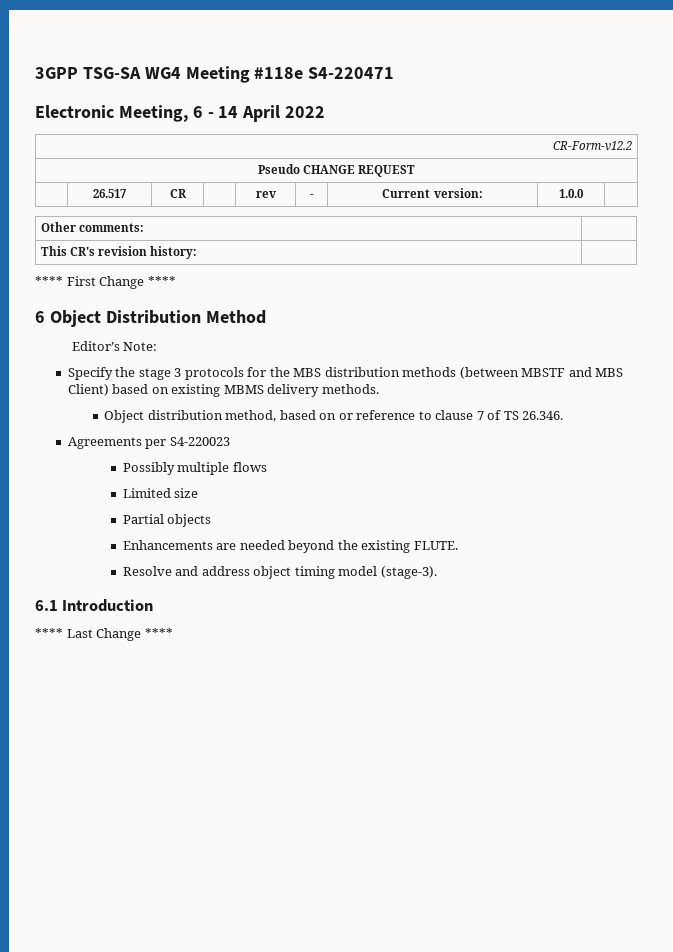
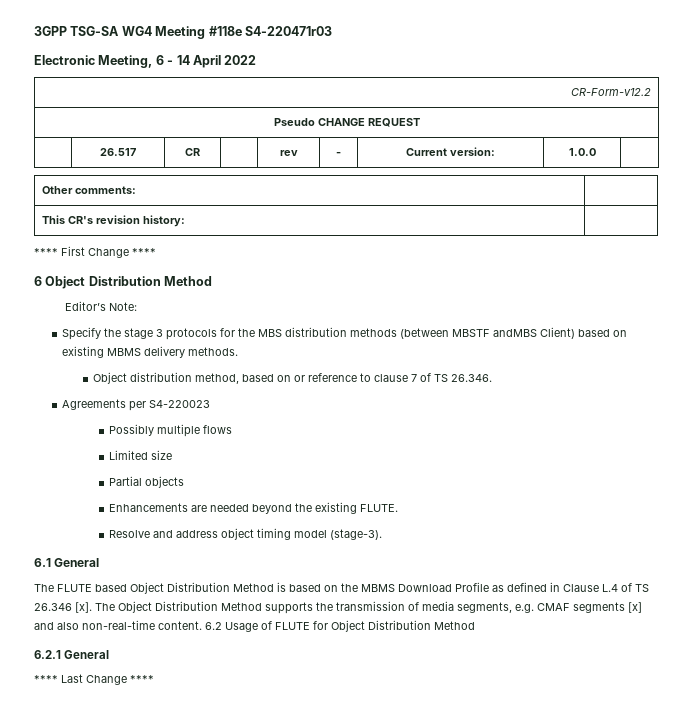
[308,67,395,79] S4-220471 -> [244,26,332,36] S4-220471r03
[568,367,624,377] and MBS -> [492,329,537,337] andMBS
[62,599,154,612] Introduction -> [54,558,100,567] [34,582,649,594] [34,601,642,614] [34,620,475,632] [34,650,110,659] General // The FLUTE based Object Distribution Method is based on the MBMS Download Profile as defined in Clause L.4 of TS 26.346 [x]. The Object Distribution Method supports the transmission of media segments, e.g. CMAF segments [x] and also non-real-time content. 6.2 Usage of FLUTE for Object Distribution Method // 6.2.1 General

